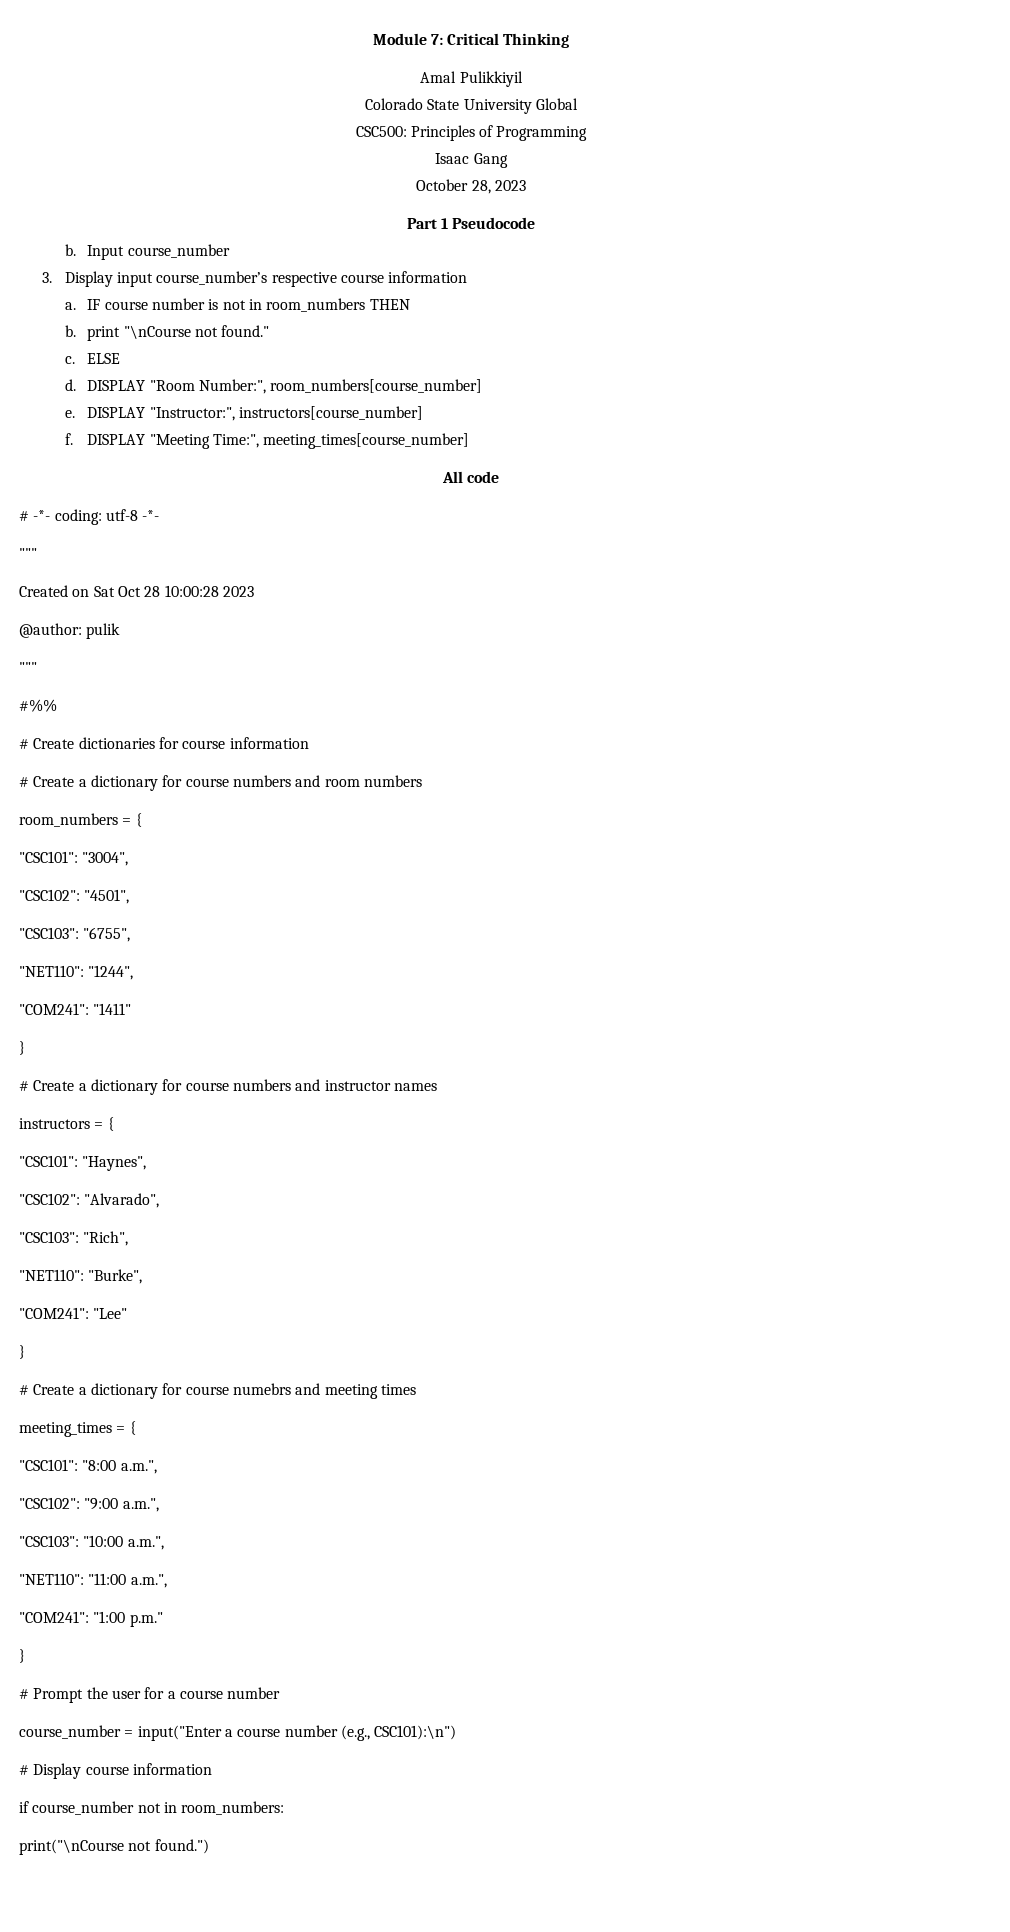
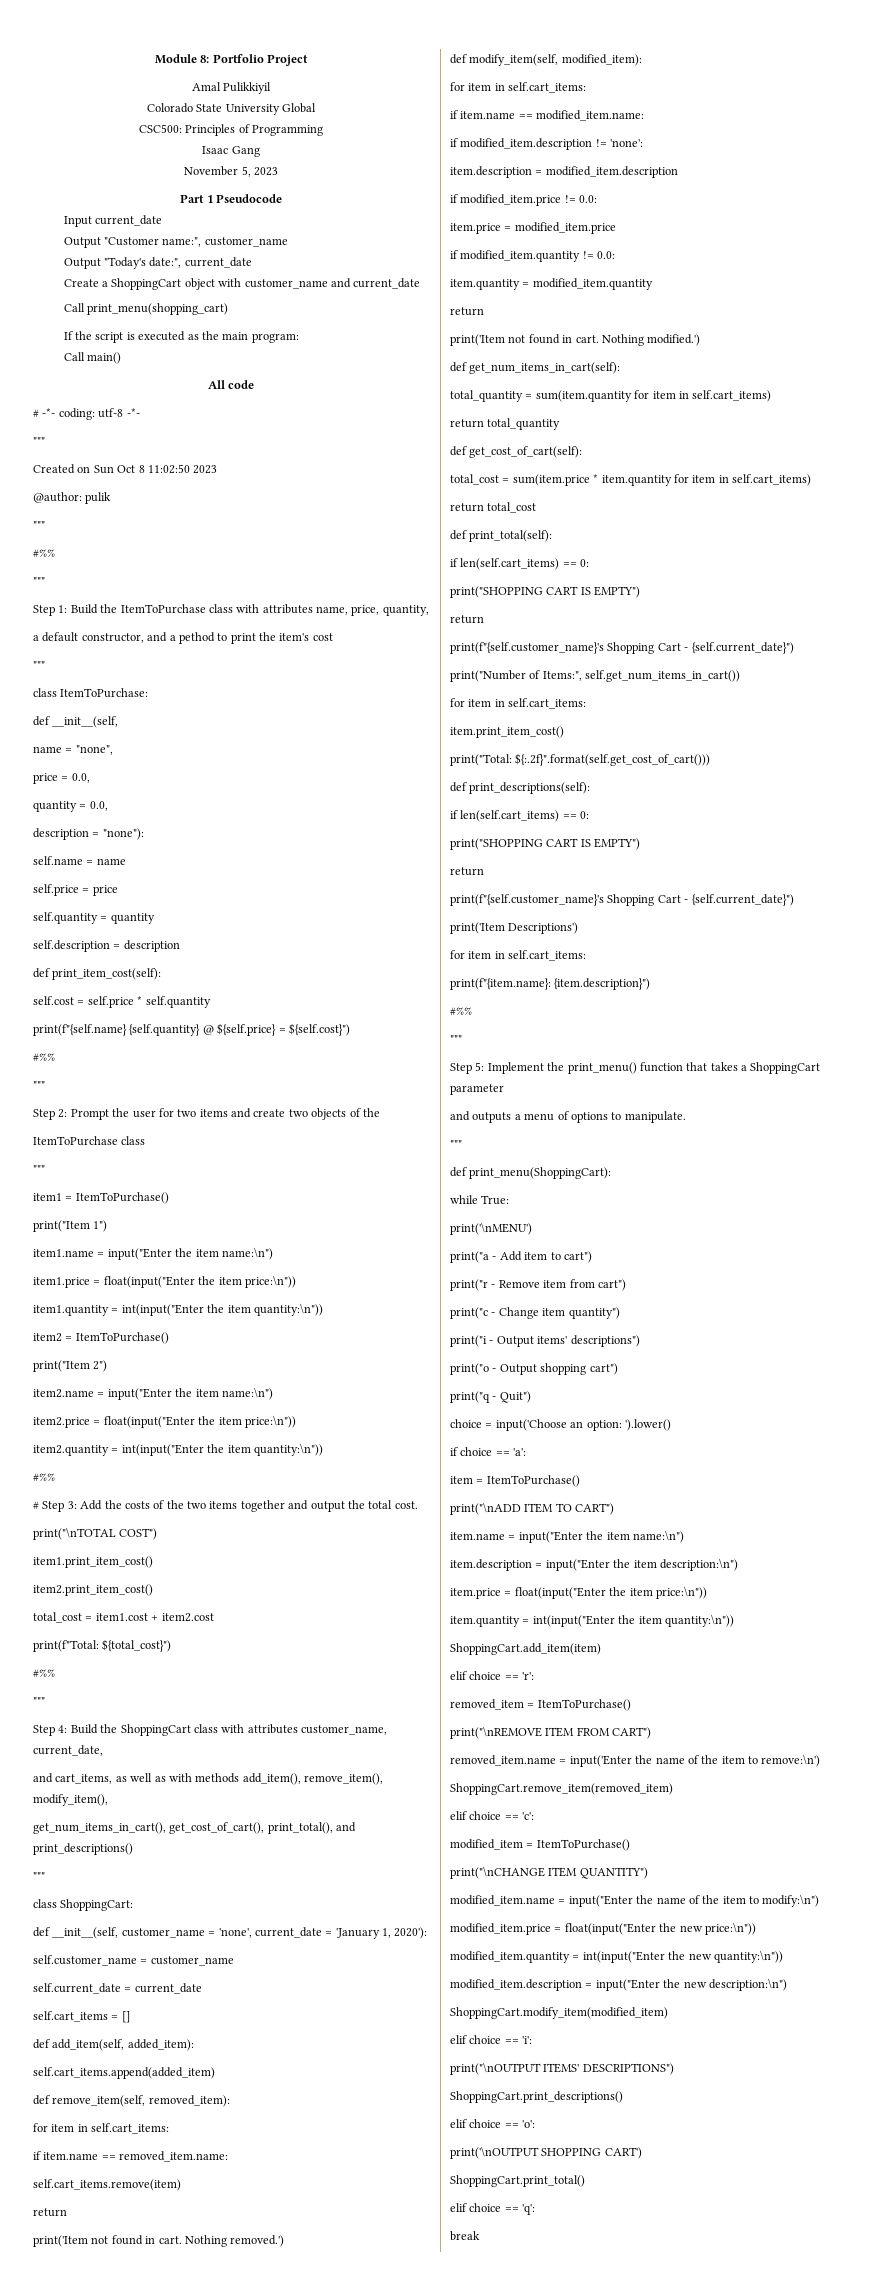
[430,33,570,48] 7: Critical Thinking -> [200,54,309,66] 8: Portfolio Project
[416,179,491,194] October 28, -> [184,166,251,177] November 5,
[64,244,230,260] [41,271,468,287] [64,298,410,312] [64,325,270,341] [64,353,121,364] [64,379,483,394] [64,406,424,421] [64,433,470,449] b. Input course_number // 3. Display input course_number’s respective course information // a. IF course number is not in room_numbers THEN // b. print "\nCourse not found." // c. ELSE // d. DISPLAY "Room Number:", room_numbers[course_number] // e. DISPLAY "Instructor:", instructors[course_number] // f. DISPLAY "Meeting Time:", meeting_times[course_number] -> [63,215,163,227] [63,237,288,248] [63,257,252,269] [63,278,421,290] [63,303,229,315] [63,331,299,343] [63,352,122,364] Input current_date // Output "Customer name:", customer_name // Output "Today's date:", current_date // Create a ShoppingCart object with customer_name and current_date // Call print_menu(shopping_cart) // If the script is executed as the main program: // Call main()
[93,585,219,597] Sat Oct 28 10:00:28 -> [93,464,190,474] Sun Oct 8 11:02:50
[19,737,309,749] [19,775,422,791] [19,813,142,827] [19,851,129,866] [19,889,130,904] [19,927,131,942] [19,965,134,980] [19,1003,132,1015] [19,1041,25,1055] [19,1079,437,1095] [19,1117,114,1131] [19,1155,147,1171] [19,1193,160,1208] [19,1231,129,1246] [19,1269,143,1284] [19,1307,128,1319] [19,1345,25,1359] [19,1383,416,1399] [19,1421,136,1437] [19,1459,157,1474] [19,1497,159,1512] [19,1535,164,1550] [19,1573,167,1588] [19,1611,163,1627] [19,1649,25,1663] [19,1687,281,1703] [19,1725,457,1741] [19,1763,212,1779] [19,1801,285,1815] [19,1839,209,1855] # Create dictionaries for course information // # Create a dictionary for course numbers and room numbers // room_numbers = { // "CSC101": "3004", // "CSC102": "4501", // "CSC103": "6755", // "NET110": "1244", // "COM241": "1411" // } // # Create a dictionary for course numbers and instructor names // instructors = { // "CSC101": "Haynes", // "CSC102": "Alvarado", // "CSC103": "Rich", // "NET110": "Burke", // "COM241": "Lee" // } // # Create a dictionary for course numebrs and meeting times // meeting_times = { // "CSC101": "8:00 a.m.", // "CSC102": "9:00 a.m.", // "CSC103": "10:00 a.m.", // "NET110": "11:00 a.m.", // "COM241": "1:00 p.m." // } // # Prompt the user for a course number // course_number = input("Enter a course number (e.g., CSC101):\n") // # Display course information // if course_number not in room_numbers: // print("\nCourse not found.") -> [33,577,45,585] [33,604,429,616] [33,632,333,644] [33,661,45,669] [33,688,149,698] [33,716,119,728] [33,745,113,755] [33,773,90,784] [33,801,108,812] [33,828,144,840] [33,856,126,865] [33,884,118,896] [33,912,155,924] [33,940,180,952] [33,968,162,980] [33,996,211,1008] [33,1023,350,1036] [33,1053,55,1061] [33,1081,45,1089] [33,1108,380,1120] [33,1136,146,1146] [33,1165,45,1173] [33,1192,169,1204] [33,1220,108,1232] [33,1247,273,1260] [33,1275,296,1288] [33,1303,323,1316] [33,1332,169,1344] [33,1360,108,1372] [33,1387,273,1400] [33,1415,296,1428] [33,1443,323,1456] [33,1473,55,1481] [33,1500,418,1512] [33,1527,158,1540] [33,1556,153,1568] [33,1584,153,1596] [33,1612,214,1623] [33,1639,172,1652] [33,1669,55,1677] [33,1697,45,1705] [33,1724,387,1736] [33,1745,103,1756] [33,1773,383,1785] [33,1794,108,1806] [33,1822,357,1834] [33,1843,133,1855] [33,1872,45,1880] [33,1899,134,1911] [33,1927,428,1939] [33,1955,234,1966] [33,1983,202,1994] [33,2011,130,2023] [33,2039,194,2051] [33,2067,215,2079] [33,2095,230,2107] [33,2123,170,2134] [33,2151,229,2162] [33,2179,181,2191] [33,2208,67,2217] [33,2235,285,2247] [450,54,642,66] [450,82,587,93] [450,110,645,121] [450,138,644,150] [450,166,678,178] [450,194,598,206] [450,222,616,234] [450,250,616,262] [450,278,653,290] [450,307,484,316] [450,334,701,346] [450,362,621,374] [450,390,772,402] [450,418,561,430] [450,446,583,458] [450,474,811,486] [450,502,537,513] [450,530,553,542] [450,558,590,570] [450,586,641,598] [450,615,484,624] [450,642,794,654] [450,670,741,682] [450,698,587,709] [450,726,564,738] [450,753,711,766] [450,782,591,794] [450,810,590,822] [450,838,641,850] [450,867,484,876] [450,894,794,906] [450,922,579,934] [450,950,587,961] [450,978,651,990] [450,1007,472,1015] [450,1035,462,1043] [450,1062,821,1074] [450,1084,504,1095] [450,1111,686,1123] [450,1140,462,1148] [450,1167,612,1179] [450,1195,510,1205] [450,1222,532,1235] [450,1251,592,1263] [450,1279,626,1291] [450,1307,620,1319] [450,1335,640,1347] [450,1363,618,1375] [450,1391,531,1403] [450,1419,671,1431] [450,1447,527,1456] [450,1475,580,1487] [450,1502,615,1515] [450,1530,684,1543] [450,1558,738,1571] [450,1586,707,1599] [450,1614,734,1627] [450,1643,601,1655] [450,1671,535,1680] [450,1699,631,1711] [450,1726,652,1739] [450,1754,821,1767] [450,1783,673,1795] [450,1811,535,1820] [450,1839,630,1851] [450,1866,648,1879] [450,1894,820,1907] [450,1922,756,1935] [450,1950,783,1963] [450,1978,787,1991] [450,2007,668,2019] [450,2035,533,2044] [450,2062,674,2075] [450,2091,623,2103] [450,2119,536,2128] [450,2146,642,2159] [450,2175,585,2187] [450,2203,536,2215] [450,2231,480,2241] """ // Step 1: Build the ItemToPurchase class with attributes name, price, quantity, // a default constructor, and a pethod to print the item's cost // """ // class ItemToPurchase: // def __init__(self, // name = "none", // price = 0.0, // quantity = 0.0, // description = "none"): // self.name = name // self.price = price // self.quantity = quantity // self.description = description // def print_item_cost(self): // self.cost = self.price * self.quantity // print(f"{self.name} {self.quantity} @ ${self.price} = ${self.cost}") // #%% // """ // Step 2: Prompt the user for two items and create two objects of the // ItemToPurchase class // """ // item1 = ItemToPurchase() // print("Item 1") // item1.name = input("Enter the item name:\n") // item1.price = float(input("Enter the item price:\n")) // item1.quantity = int(input("Enter the item quantity:\n")) // item2 = ItemToPurchase() // print("Item 2") // item2.name = input("Enter the item name:\n") // item2.price = float(input("Enter the item price:\n")) // item2.quantity = int(input("Enter the item quantity:\n")) // #%% // # Step 3: Add the costs of the two items together and output the total cost. // print("\nTOTAL COST") // item1.print_item_cost() // item2.print_item_cost() // total_cost = item1.cost + item2.cost // print(f"Total: ${total_cost}") // #%% // """ // Step 4: Build the ShoppingCart class with attributes customer_name, current_date, // and cart_items, as well as with methods add_item(), remove_item(), modify_item(), // get_num_items_in_cart(), get_cost_of_cart(), print_total(), and print_descriptions() // """ // class ShoppingCart: // def __init__(self, customer_name = 'none', current_date = 'January 1, 2020'): // self.customer_name = customer_name // self.current_date = current_date // self.cart_items = [] // def add_item(self, added_item): // self.cart_items.append(added_item) // def remove_item(self, removed_item): // for item in self.cart_items: // if item.name == removed_item.name: // self.cart_items.remove(item) // return // print('Item not found in cart. Nothing removed.') // def modify_item(self, modified_item): // for item in self.cart_items: // if item.name == modified_item.name: // if modified_item.description != 'none': // item.description = modified_item.description // if modified_item.price != 0.0: // item.price = modified_item.price // if modified_item.quantity != 0.0: // item.quantity = modified_item.quantity // return // print('Item not found in cart. Nothing modified.') // def get_num_items_in_cart(self): // total_quantity = sum(item.quantity for item in self.cart_items) // return total_quantity // def get_cost_of_cart(self): // total_cost = sum(item.price * item.quantity for item in self.cart_items) // return total_cost // def print_total(self): // if len(self.cart_items) == 0: // print("SHOPPING CART IS EMPTY") // return // print(f"{self.customer_name}'s Shopping Cart - {self.current_date}") // print("Number of Items:", self.get_num_items_in_cart()) // for item in self.cart_items: // item.print_item_cost() // print("Total: ${:.2f}".format(self.get_cost_of_cart())) // def print_descriptions(self): // if len(self.cart_items) == 0: // print("SHOPPING CART IS EMPTY") // return // print(f"{self.customer_name}'s Shopping Cart - {self.current_date}") // print('Item Descriptions') // for item in self.cart_items: // print(f"{item.name}: {item.description}") // #%% // """ // Step 5: Implement the print_menu() function that takes a ShoppingCart parameter // and outputs a menu of options to manipulate. // """ // def print_menu(ShoppingCart): // while True: // print('\nMENU') // print("a - Add item to cart") // print("r - Remove item from cart") // print("c - Change item quantity") // print("i - Output items' descriptions") // print("o - Output shopping cart") // print("q - Quit") // choice = input('Choose an option: ').lower() // if choice == 'a': // item = ItemToPurchase() // print("\nADD ITEM TO CART") // item.name = input("Enter the item name:\n") // item.description = input("Enter the item description:\n") // item.price = float(input("Enter the item price:\n")) // item.quantity = int(input("Enter the item quantity:\n")) // ShoppingCart.add_item(item) // elif choice == 'r': // removed_item = ItemToPurchase() // print("\nREMOVE ITEM FROM CART") // removed_item.name = input('Enter the name of the item to remove:\n') // ShoppingCart.remove_item(removed_item) // elif choice == 'c': // modified_item = ItemToPurchase() // print("\nCHANGE ITEM QUANTITY") // modified_item.name = input("Enter the name of the item to modify:\n") // modified_item.price = float(input("Enter the new price:\n")) // modified_item.quantity = int(input("Enter the new quantity:\n")) // modified_item.description = input("Enter the new description:\n") // ShoppingCart.modify_item(modified_item) // elif choice == 'i': // print("\nOUTPUT ITEMS' DESCRIPTIONS") // ShoppingCart.print_descriptions() // elif choice == 'o': // print('\nOUTPUT SHOPPING CART') // ShoppingCart.print_total() // elif choice == 'q': // break

